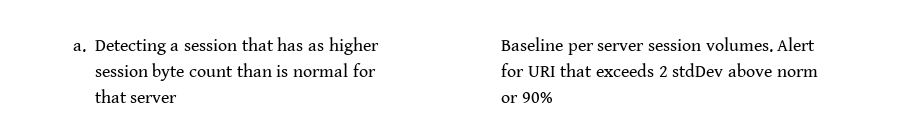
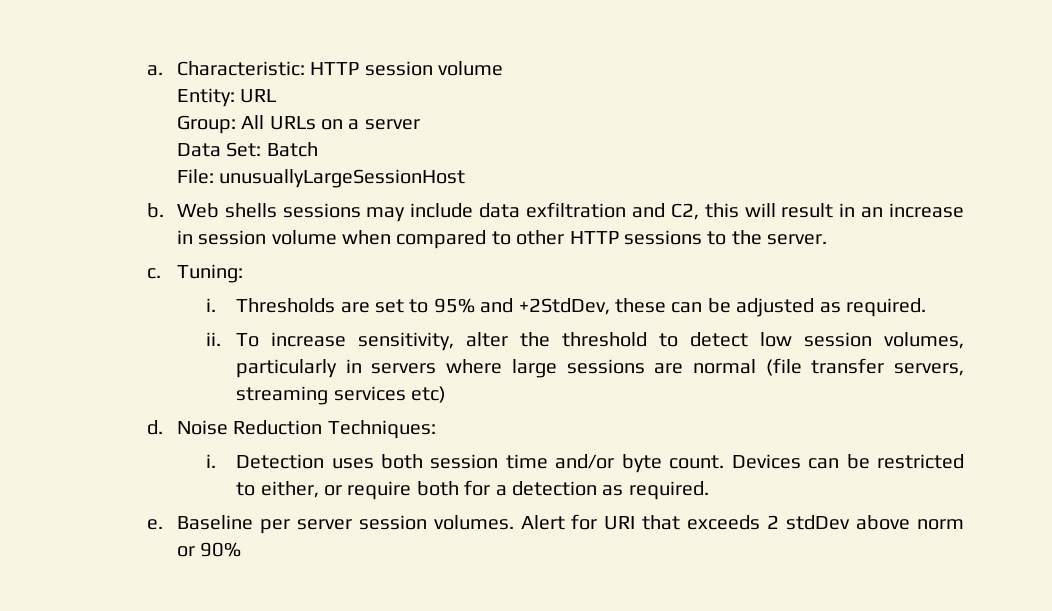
[94,37,379,55] [94,63,376,81] [94,89,178,103] Detecting a session that has as higher session byte count than is normal for that server // -> [176,61,504,76] [176,88,277,107] [176,115,420,134] [176,142,318,157] [176,169,466,188] [147,202,964,222] [176,230,828,249] [147,264,243,283] [206,298,926,317] [206,332,964,351] [236,358,965,378] [236,386,446,405] [147,420,436,439] [206,454,965,473] [236,480,709,500] [147,519,164,530] Characteristic: HTTP session volume // Entity: URL // Group: All URLs on a server // Data Set: Batch // File: unusuallyLargeSessionHost // b. Web shells sessions may include data exfiltration and C2, this will result in an increase in session volume when compared to other HTTP sessions to the server. // c. Tuning: // i. Thresholds are set to 95% and +2StdDev, these can be adjusted as required. // ii. To increase sensitivity, alter the threshold to detect low session volumes, particularly in servers where large sessions are normal (file transfer servers, streaming services etc) // d. Noise Reduction Techniques: // i. Detection uses both session time and/or byte count. Devices can be restricted to either, or require both for a detection as required. // e.

